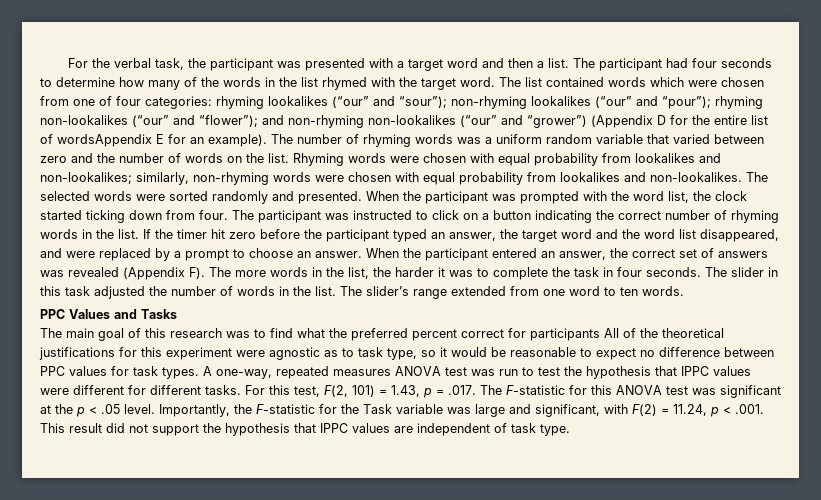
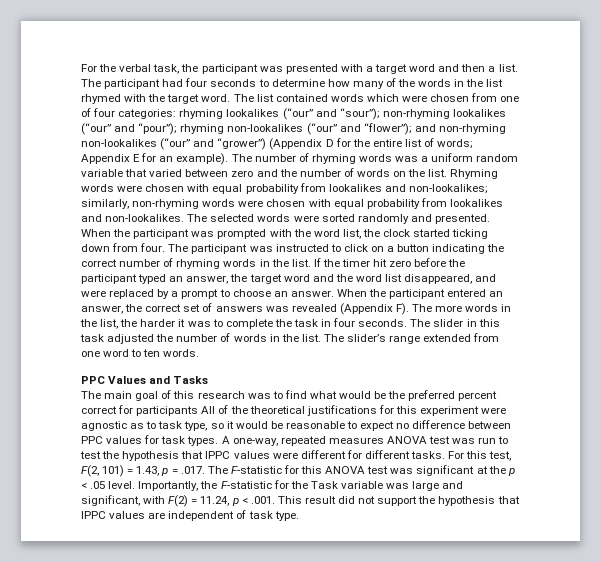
[57,134,152,147] wordsAppendix -> [437,139,474,149] [81,154,130,164] words; Appendix
(325, 333) none -> [339,391,387,399] would be

